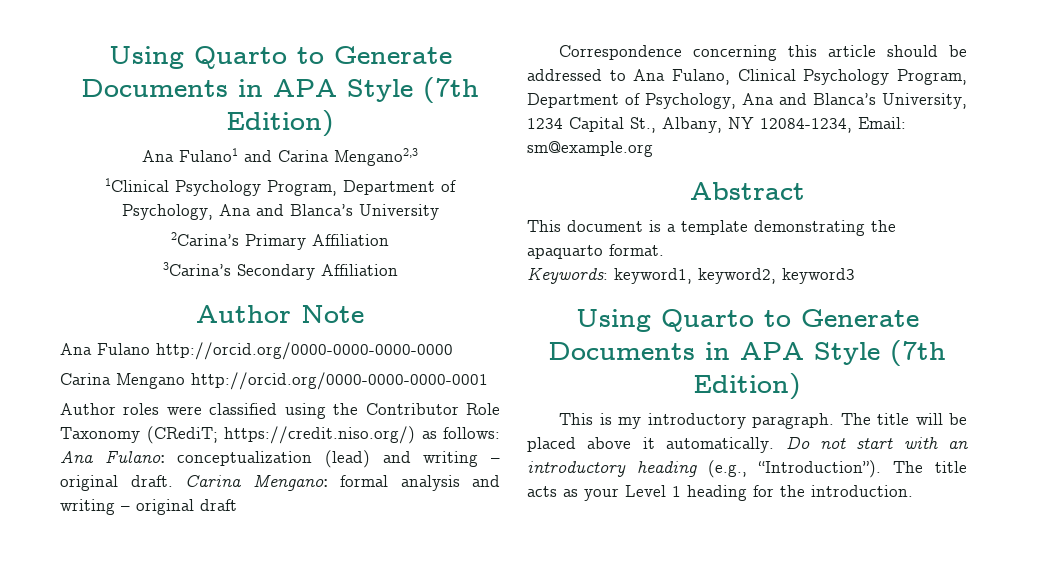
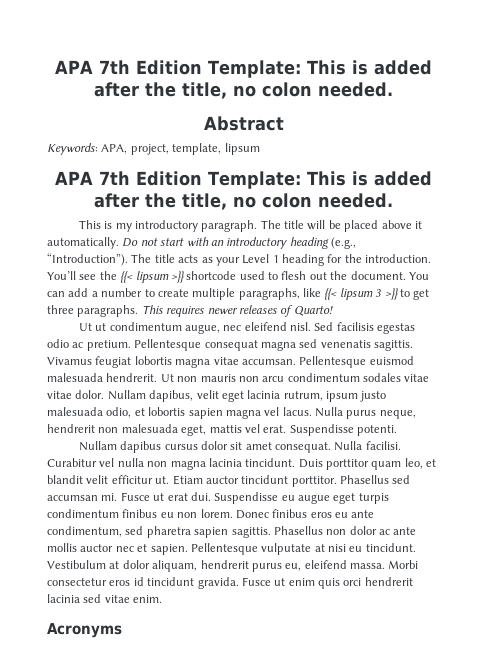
[108,46,452,69] [81,77,479,103] [226,110,334,137] [142,148,418,166] [105,178,456,196] [121,204,439,220] [171,232,389,250] [162,262,398,280] [196,305,364,323] [60,342,453,360] [60,372,488,390] [60,403,500,419] [60,426,500,444] [60,450,501,468] [60,474,500,491] [60,499,237,515] [559,45,967,61] [527,69,967,85] [527,93,967,109] [527,117,906,133] [527,141,653,157] [689,182,805,200] [527,220,896,236] [527,244,664,259] [527,267,855,284] [575,309,919,332] [548,340,946,366] [693,373,801,400] Using Quarto to Generate Documents in APA Style (7th Edition) // Ana Fulano1 and Carina Mengano2,3 // 1Clinical Psychology Program, Department of Psychology, Ana and Blanca’s University // 2Carina’s Primary Affiliation // 3Carina’s Secondary Affiliation // Author Note // Ana Fulano http://orcid.org/0000-0000-0000-0000 // Carina Mengano http://orcid.org/0000-0000-0000-0001 // Author roles were classified using the Contributor Role Taxonomy (CRediT; https://credit.niso.org/) as follows: Ana Fulano: conceptualization (lead) and writing – original draft. Carina Mengano: formal analysis and writing – original draft // Correspondence concerning this article should be addressed to Ana Fulano, Clinical Psychology Program, Department of Psychology, Ana and Blanca’s University, 1234 Capital St., Albany, NY 12084-1234, Email: sm@example.org // Abstract // This document is a template demonstrating the apaquarto format. // Keywords: keyword1, keyword2, keyword3 // Using Quarto to Generate Documents in APA Style (7th Edition) -> [55,60,432,78] [94,82,393,99] [203,116,284,131] [47,143,260,155] [55,171,432,189] [94,193,393,210] APA 7th Edition Template: This is added after the title, no colon needed. // Abstract // Keywords: APA, project, template, lipsum // APA 7th Edition Template: This is added after the title, no colon needed.
(913, 491) none -> [47,271,429,283] [47,288,430,300] [47,305,333,317] [78,322,416,334] [47,339,413,351] [47,356,414,368] [47,373,430,382] [47,390,387,402] [47,407,416,419] [47,424,397,436] [78,441,401,453] [47,458,437,470] [47,475,411,487] [47,492,389,504] [47,509,375,519] [47,526,417,538] [47,543,416,555] [47,560,419,572] [47,577,413,589] [47,594,163,603] [47,623,122,638] You’ll see the {{< lipsum >}} shortcode used to flesh out the document. You can add a number to create multiple paragraphs, like {{< lipsum 3 >}} to get three paragraphs. This requires newer releases of Quarto! // Ut ut condimentum augue, nec eleifend nisl. Sed facilisis egestas odio ac pretium. Pellentesque consequat magna sed venenatis sagittis. Vivamus feugiat lobortis magna vitae accumsan. Pellentesque euismod malesuada hendrerit. Ut non mauris non arcu condimentum sodales vitae vitae dolor. Nullam dapibus, velit eget lacinia rutrum, ipsum justo malesuada odio, et lobortis sapien magna vel lacus. Nulla purus neque, hendrerit non malesuada eget, mattis vel erat. Suspendisse potenti. // Nullam dapibus cursus dolor sit amet consequat. Nulla facilisi. Curabitur vel nulla non magna lacinia tincidunt. Duis porttitor quam leo, et blandit velit efficitur ut. Etiam auctor tincidunt porttitor. Phasellus sed accumsan mi. Fusce ut erat dui. Suspendisse eu augue eget turpis condimentum finibus eu non lorem. Donec finibus eros eu ante condimentum, sed pharetra sapien sagittis. Phasellus non dolor ac ante mollis auctor nec et sapien. Pellentesque vulputate at nisi eu tincidunt. Vestibulum at dolor aliquam, hendrerit purus eu, eleifend massa. Morbi consectetur eros id tincidunt gravida. Fusce ut enim quis orci hendrerit lacinia sed vitae enim. // Acronyms

